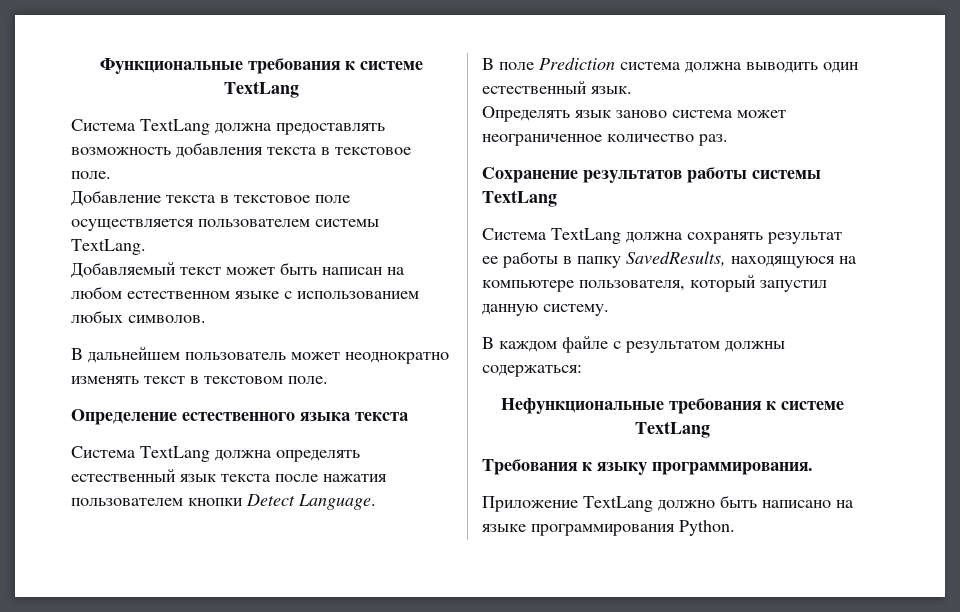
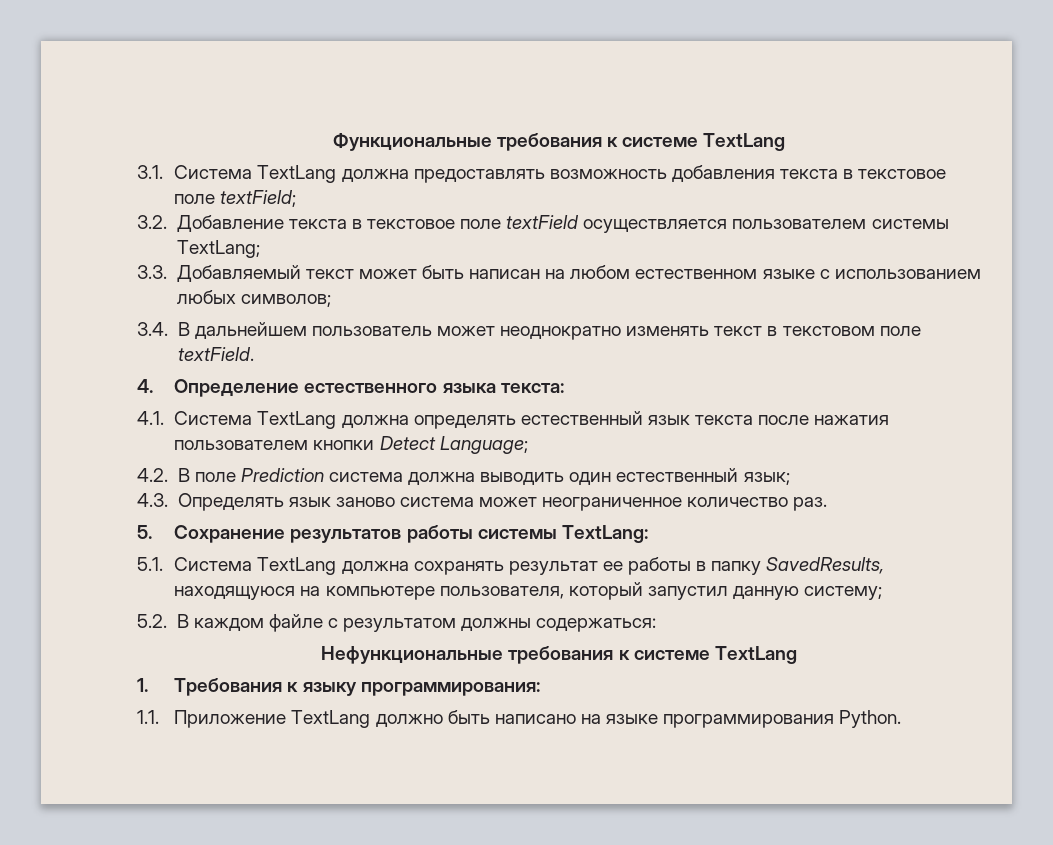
(299, 89) none -> [137,165,163,179] 3.1.
[71,171,111,179] поле. // -> [174,190,297,207] [137,215,167,229] поле textField; // 3.2.
(350, 199) none -> [506,215,580,229] textField
[71,239,146,255] TextLang. // -> [176,240,260,258] [137,265,167,279] TextLang; // 3.3.
[128,315,206,323] символов. // -> [240,294,331,307] [137,322,168,336] символов; // 3.4.
[288,376,328,384] поле. // -> [879,326,921,336] [177,347,254,361] [137,379,153,393] поле textField. // 4.
[355,412,409,421] текста // -> [500,383,564,393] [137,411,164,425] текста: // 4.1.
[298,494,376,510] Language. // -> [439,436,528,454] [137,468,168,482] Language; // 4.2.
[591,86,632,94] язык. // -> [743,472,790,485] [137,493,168,507] язык; // 4.3.
(728, 140) none -> [137,525,152,539] 5.
[482,190,557,207] TextLang // -> [561,525,648,543] [137,557,163,571] TextLang: // 5.1.
[543,304,609,316] систему. // -> [804,586,883,600] [137,614,167,628] систему; // 5.2.
(710, 429) none -> [137,678,148,692] 1.
[652,462,813,475] программирования. // -> [360,682,540,696] [137,710,159,724] программирования: // 1.1.

